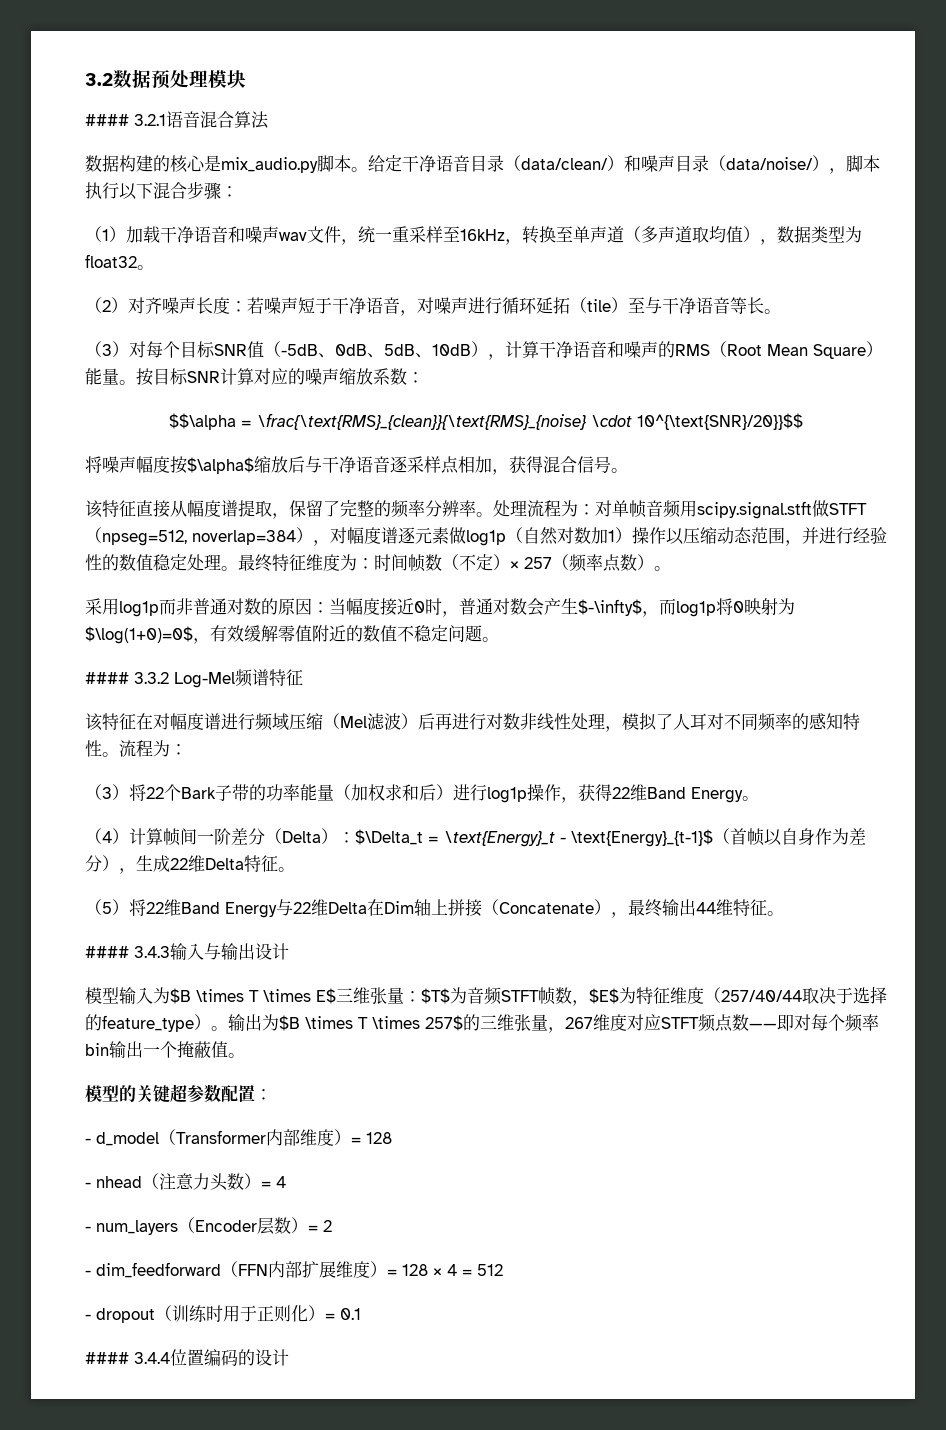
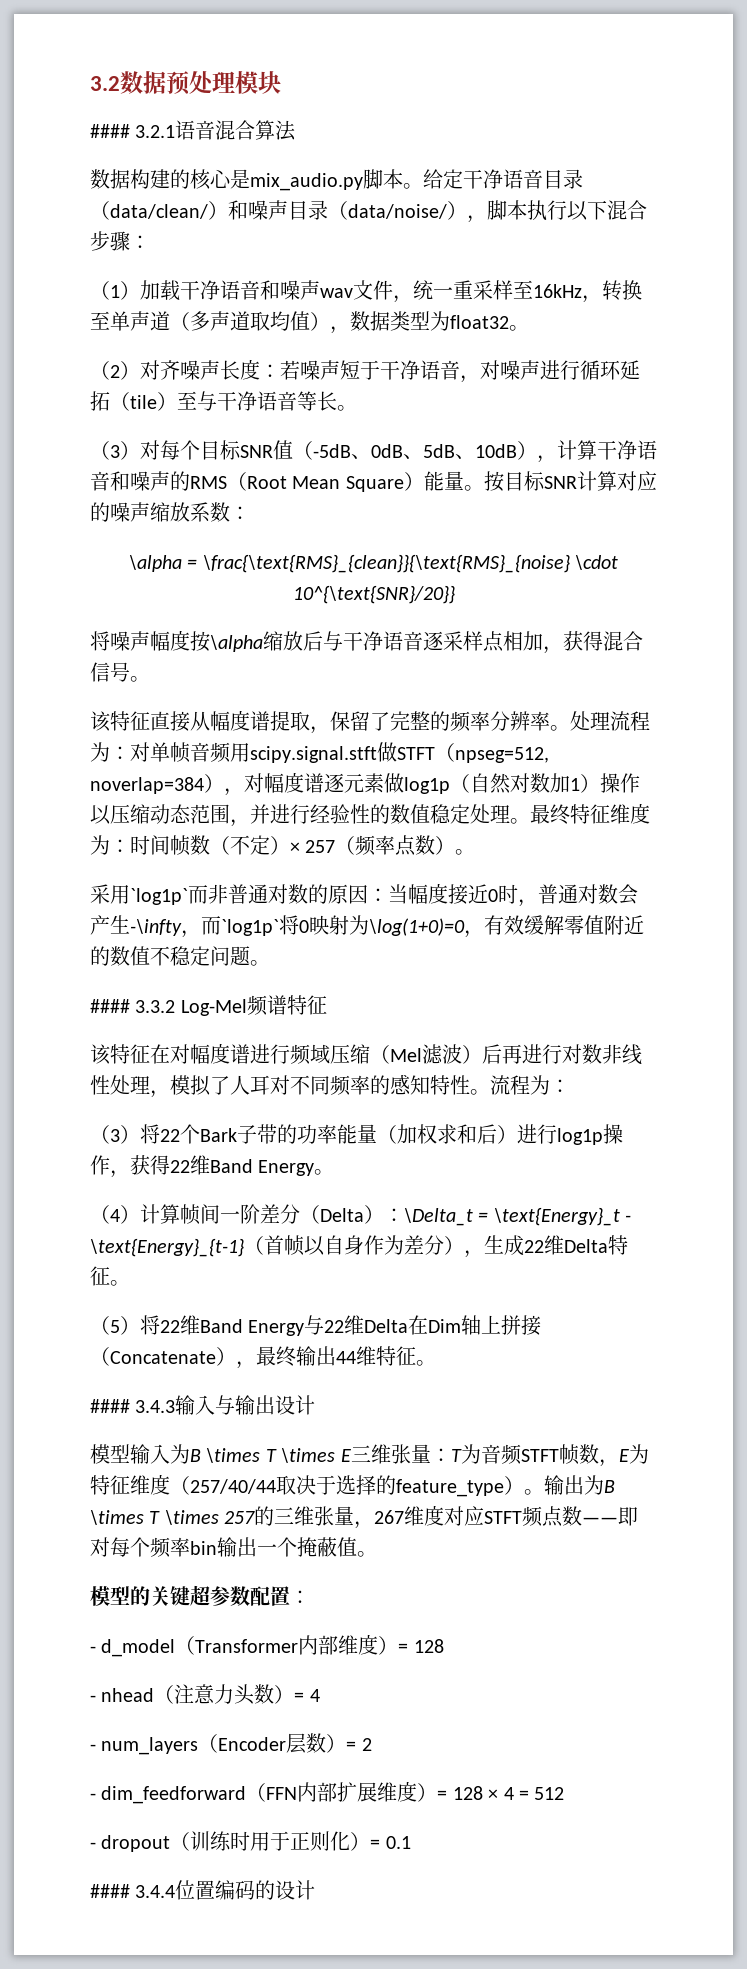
[169,413,236,430] $$\alpha -> [128,555,182,572] \alpha
[637,413,803,430] 10^{\text{SNR}/20}}$$ -> [292,585,455,604] 10^{\text{SNR}/20}}
[187,457,254,474] $\alpha$ -> [210,635,263,652] \alpha
[119,601,159,617] log1p -> [130,888,188,905] `log1p`
[578,598,716,617] $-\infty$，而log1p -> [130,916,279,938] -\infty，而`log1p`
[85,626,193,644] $\log(1+0)=0$ -> [369,918,465,936] \log(1+0)=0
[355,829,423,845] $\Delta_t -> [404,1208,473,1226] \Delta_t
[571,829,713,847] \text{Energy}_{t-1}$ -> [90,1238,244,1257] \text{Energy}_{t-1}
[170,988,336,1004] $B \times T \times E$ -> [190,1448,351,1463] B \times T \times E
[421,988,450,1004] $T$ -> [450,1449,462,1462] T
[589,988,619,1004] $E$ -> [618,1449,629,1462] E
[279,1015,463,1031] $B \times T \times 257$ -> [604,1480,615,1493] [90,1510,256,1525] B \times T \times 257

